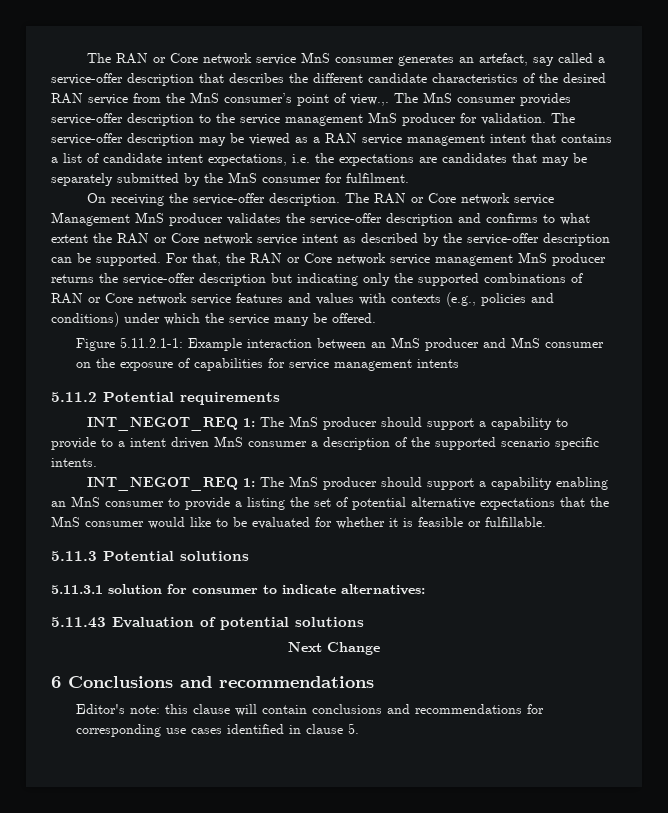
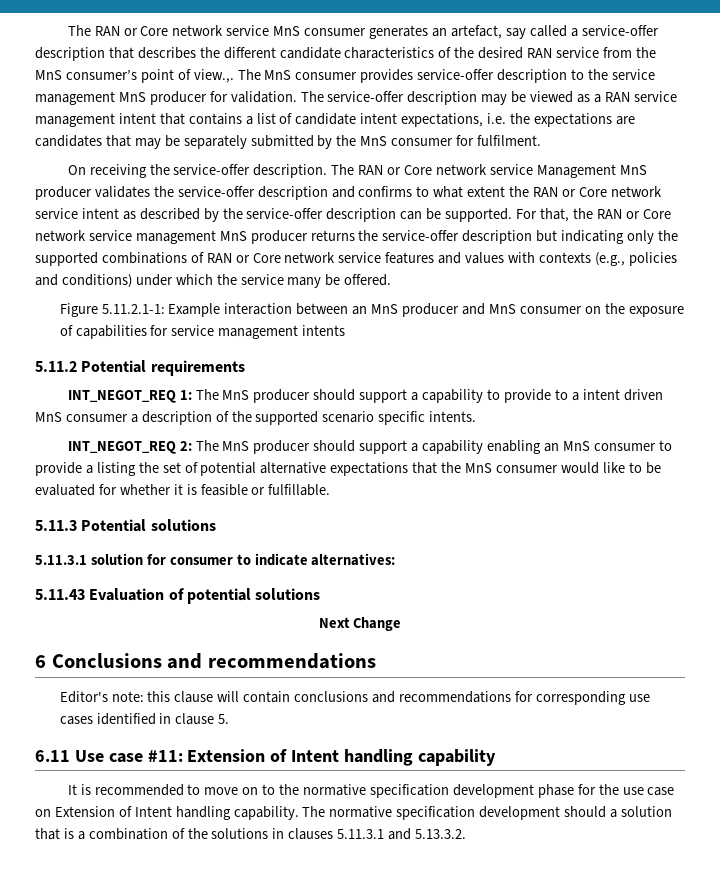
[242,478,255,487] 1: -> [179,441,192,451] 2:
(359, 728) none -> [35,749,496,766] [67,784,675,798] [35,806,672,820] [35,828,467,840] // 6.11 Use case #11: Extension of Intent handling capability // It is recommended to move on to the normative specification development phase for the use case on Extension of Intent handling capability. The normative specification development should a solution that is a combination of the solutions in clauses 5.11.3.1 and 5.13.3.2.

